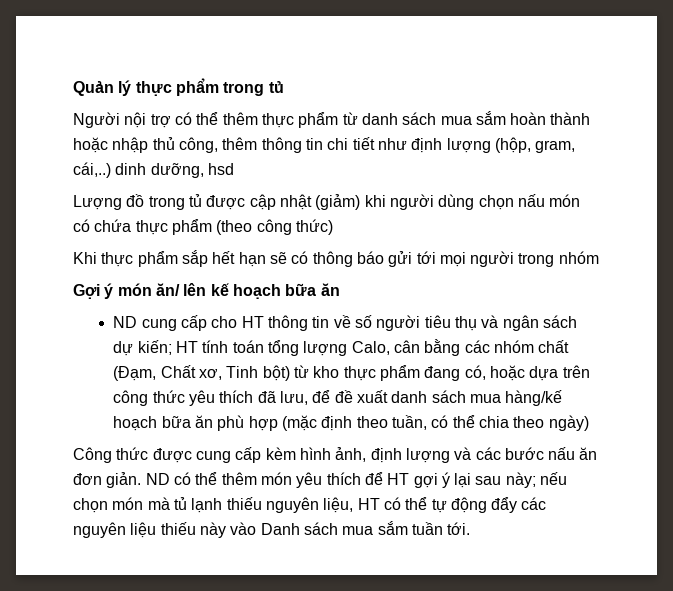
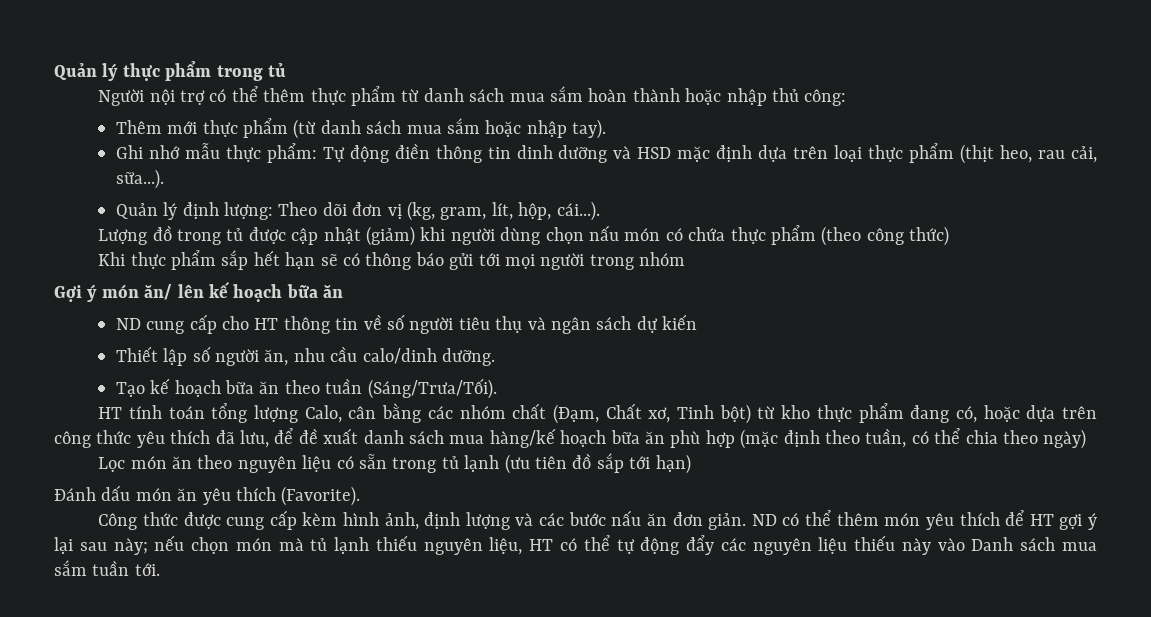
[178,137,576,153] [73,162,234,178] công, thêm thông tin chi tiết như định lượng (hộp, gram, cái,..) dinh dưỡng, hsd -> [804,89,847,106] [115,118,607,139] [115,143,1098,164] [115,169,164,189] [115,201,600,221] công: // Thêm mới thực phẩm (từ danh sách mua sắm hoặc nhập tay). // Ghi nhớ mẫu thực phẩm: Tự động điền thông tin dinh dưỡng và HSD mặc định dựa trên loại thực phẩm (thịt heo, rau cải, sữa...). // Quản lý định lượng: Theo dõi đơn vị (kg, gram, lít, hộp, cái...).
[137,340,172,355] kiến; -> [662,314,698,330] [115,346,496,366] [115,378,497,399] kiến // Thiết lập số người ăn, nhu cầu calo/dinh dưỡng. // Tạo kế hoạch bữa ăn theo tuần (Sáng/Trưa/Tối). //
(589, 423) none -> [98,453,691,474] [54,485,361,506] // Lọc món ăn theo nguyên liệu có sẵn trong tủ lạnh (ưu tiên đồ sắp tới hạn) // Đánh dấu món ăn yêu thích (Favorite).

